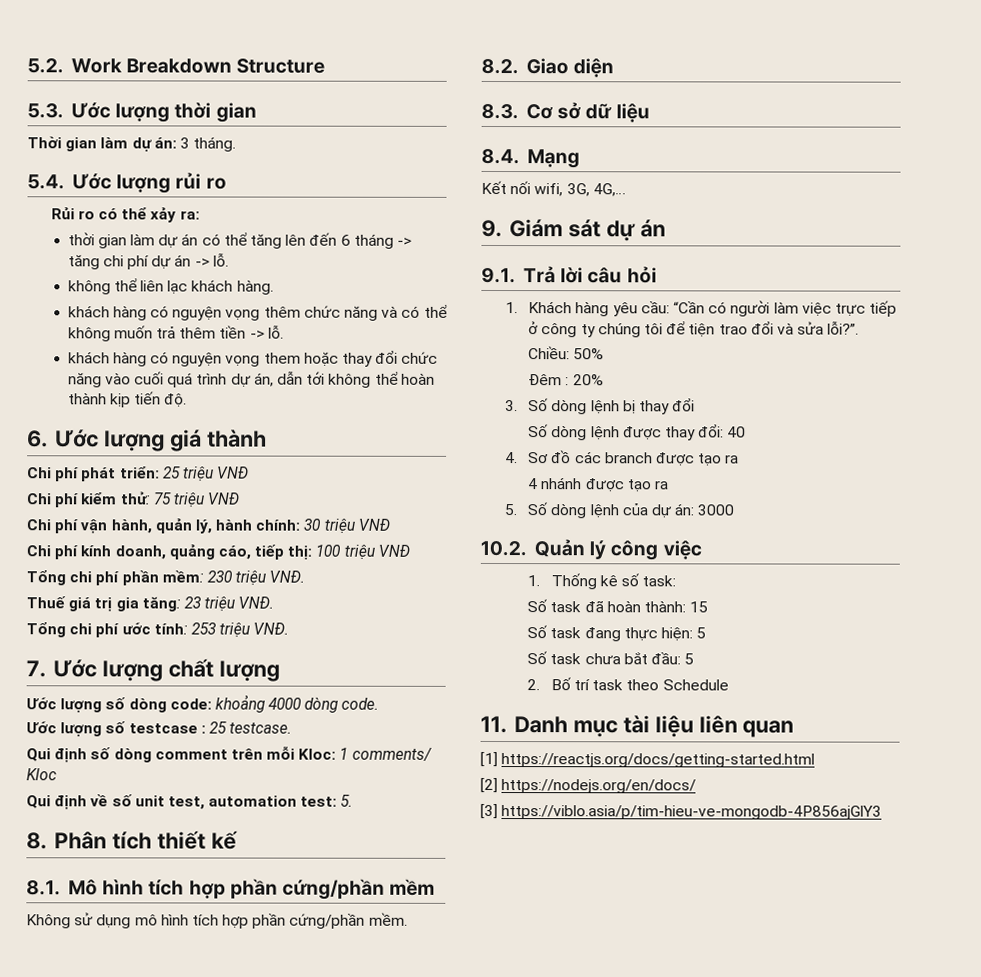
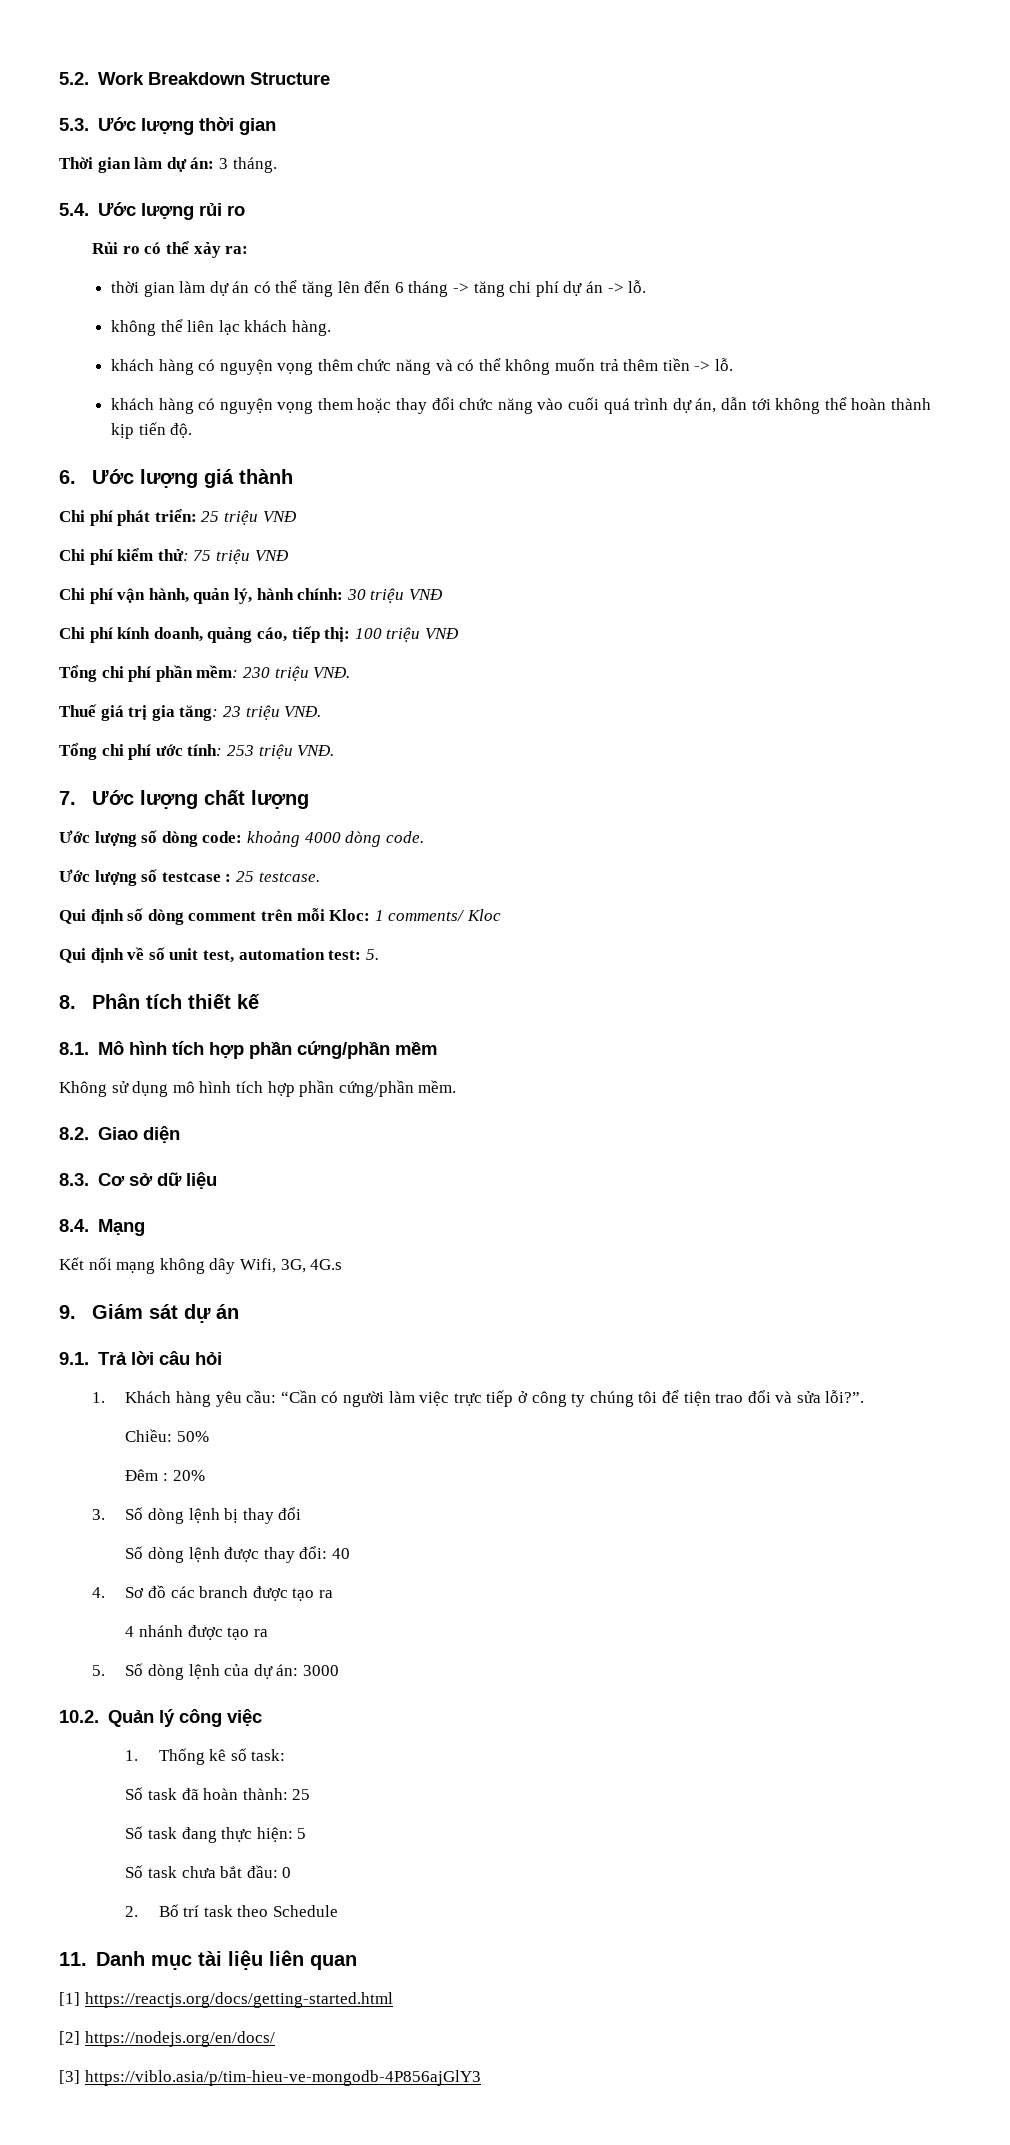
[534,183,626,197] wifi, 3G, 4G,… -> [116,1258,343,1274] mạng không dây Wifi, 3G, 4G.s
[689,601,709,613] 15 -> [292,1789,311,1800] 25
[684,653,695,665] 5 -> [282,1867,292,1878] 0

